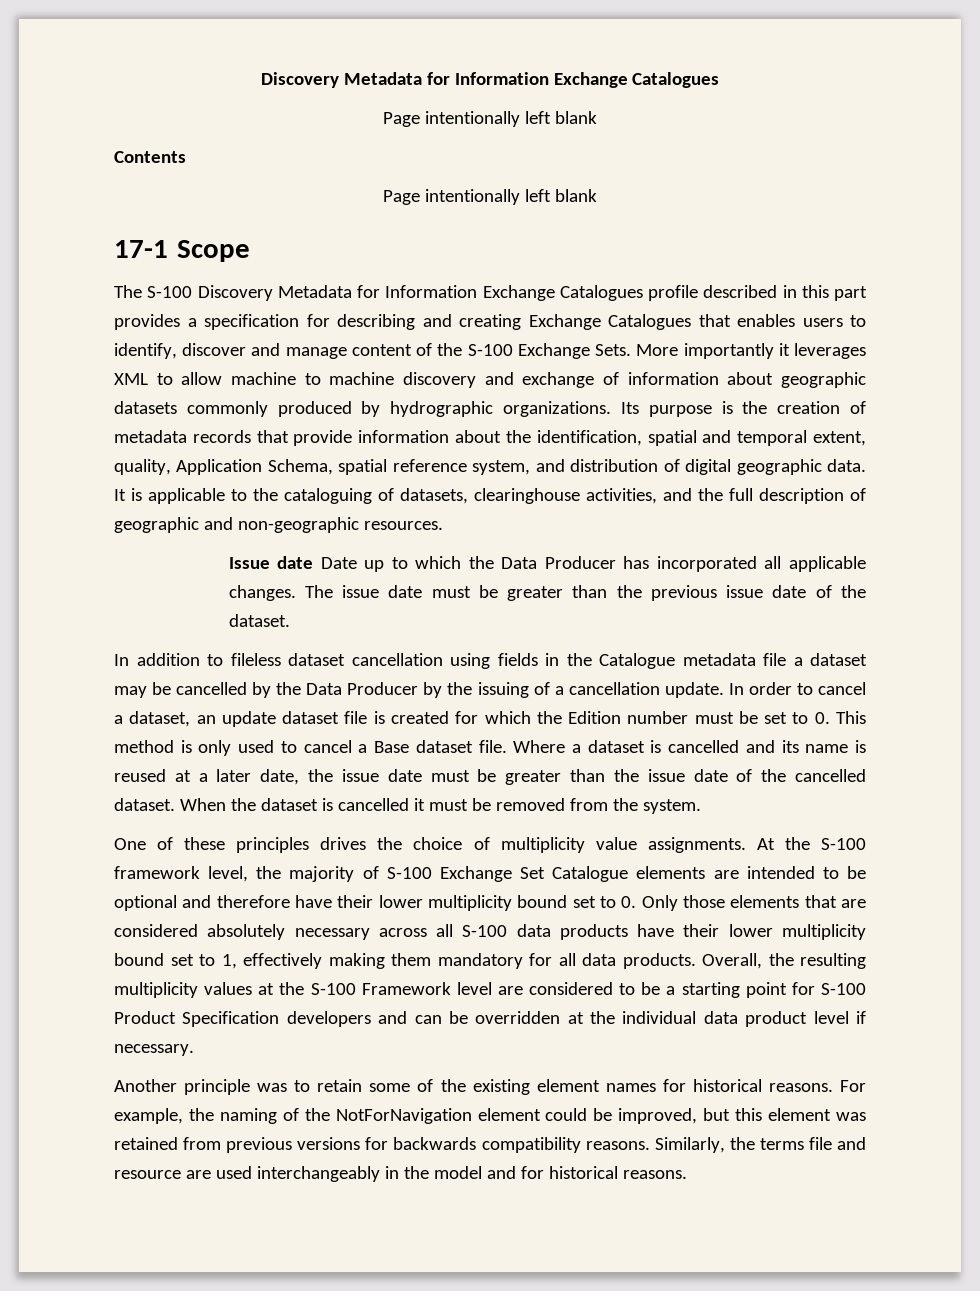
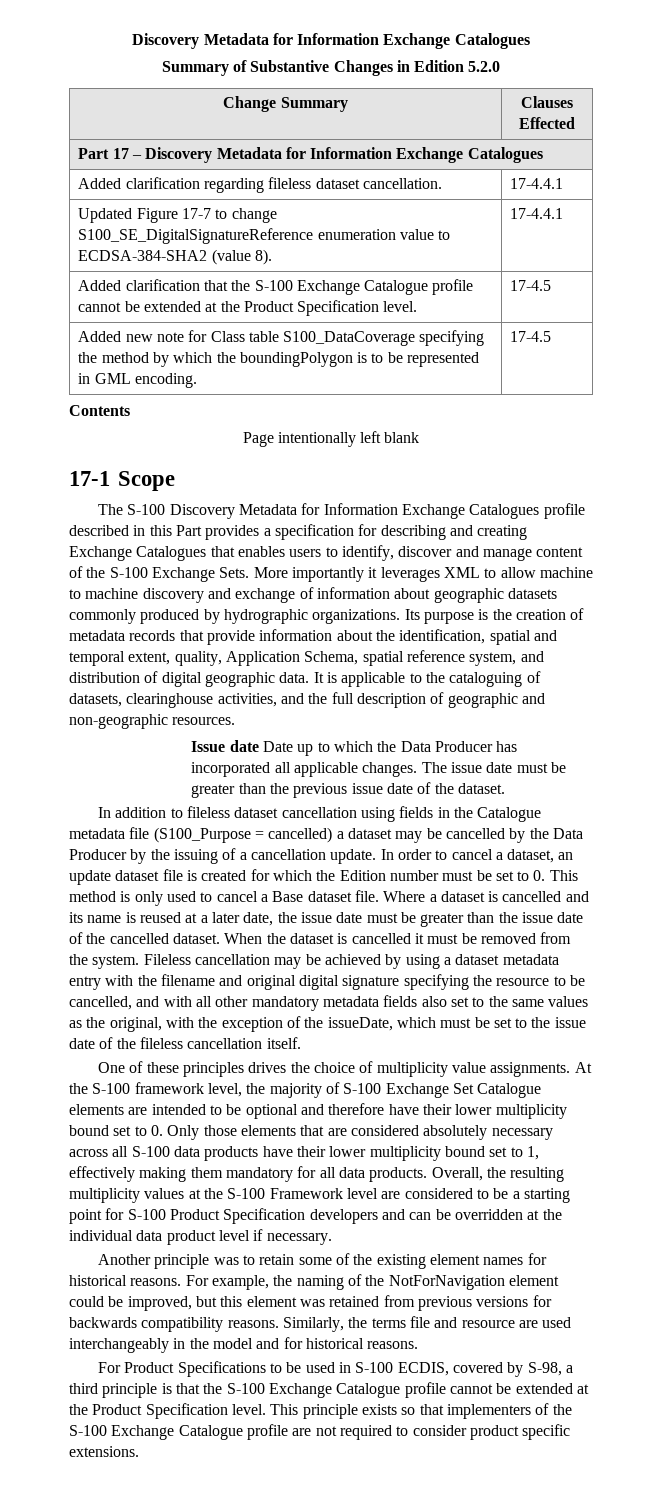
[260,72,720,88] [383,111,597,127] Discovery Metadata for Information Exchange Catalogues // Page intentionally left blank -> [132,33,530,49] [161,60,501,76] [223,96,348,112] [521,96,573,108] [519,117,575,129] [78,147,543,163] [78,177,442,193] [510,178,564,189] [78,208,277,223] [78,228,451,244] [78,249,272,265] [510,208,564,219] [78,279,474,295] [78,300,418,316] [510,280,552,291] [78,330,485,346] [78,352,480,367] [78,373,197,388] [510,331,552,342] Discovery Metadata for Information Exchange Catalogues // Summary of Substantive Changes in Edition 5.2.0 // Change Summary | Clauses Effected // Part 17 – Discovery Metadata for Information Exchange Catalogues // Added clarification regarding fileless dataset cancellation. | 17-4.4.1 // Updated Figure 17-7 to change S100_SE_DigitalSignatureReference enumeration value to ECDSA-384-SHA2 (value 8). | 17-4.4.1 // Added clarification that the S-100 Exchange Catalogue profile cannot be extended at the Product Specification level. | 17-4.5 // Added new note for Class table S100_DataCoverage specifying the method by which the boundingPolygon is to be represented in GML encoding. | 17-4.5
[834,286,867,301] part -> [175,525,202,536] Part
(786, 659) none -> [153,827,333,843] (S100_Purpose = cancelled)
(701, 806) none -> [143,954,559,969] [69,974,585,990] [69,995,589,1011] [69,1016,586,1032] [69,1037,301,1049] Fileless cancellation may be achieved by using a dataset metadata entry with the filename and original digital signature specifying the resource to be cancelled, and with all other mandatory metadata fields also set to the same values as the original, with the exception of the issueDate, which must be set to the issue date of the fileless cancellation itself.
(687, 1174) none -> [98,1361,573,1377] [69,1382,589,1398] [69,1403,572,1419] [69,1424,571,1440] [69,1446,139,1457] // For Product Specifications to be used in S-100 ECDIS, covered by S-98, a third principle is that the S-100 Exchange Catalogue profile cannot be extended at the Product Specification level. This principle exists so that implementers of the S-100 Exchange Catalogue profile are not required to consider product specific extensions.

